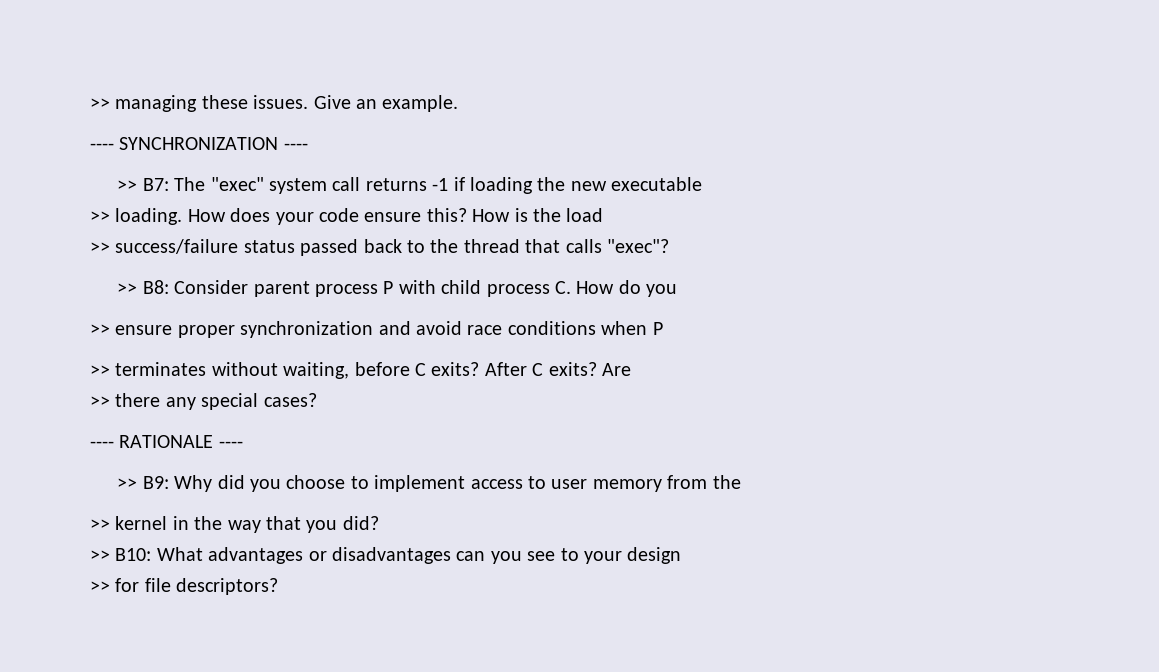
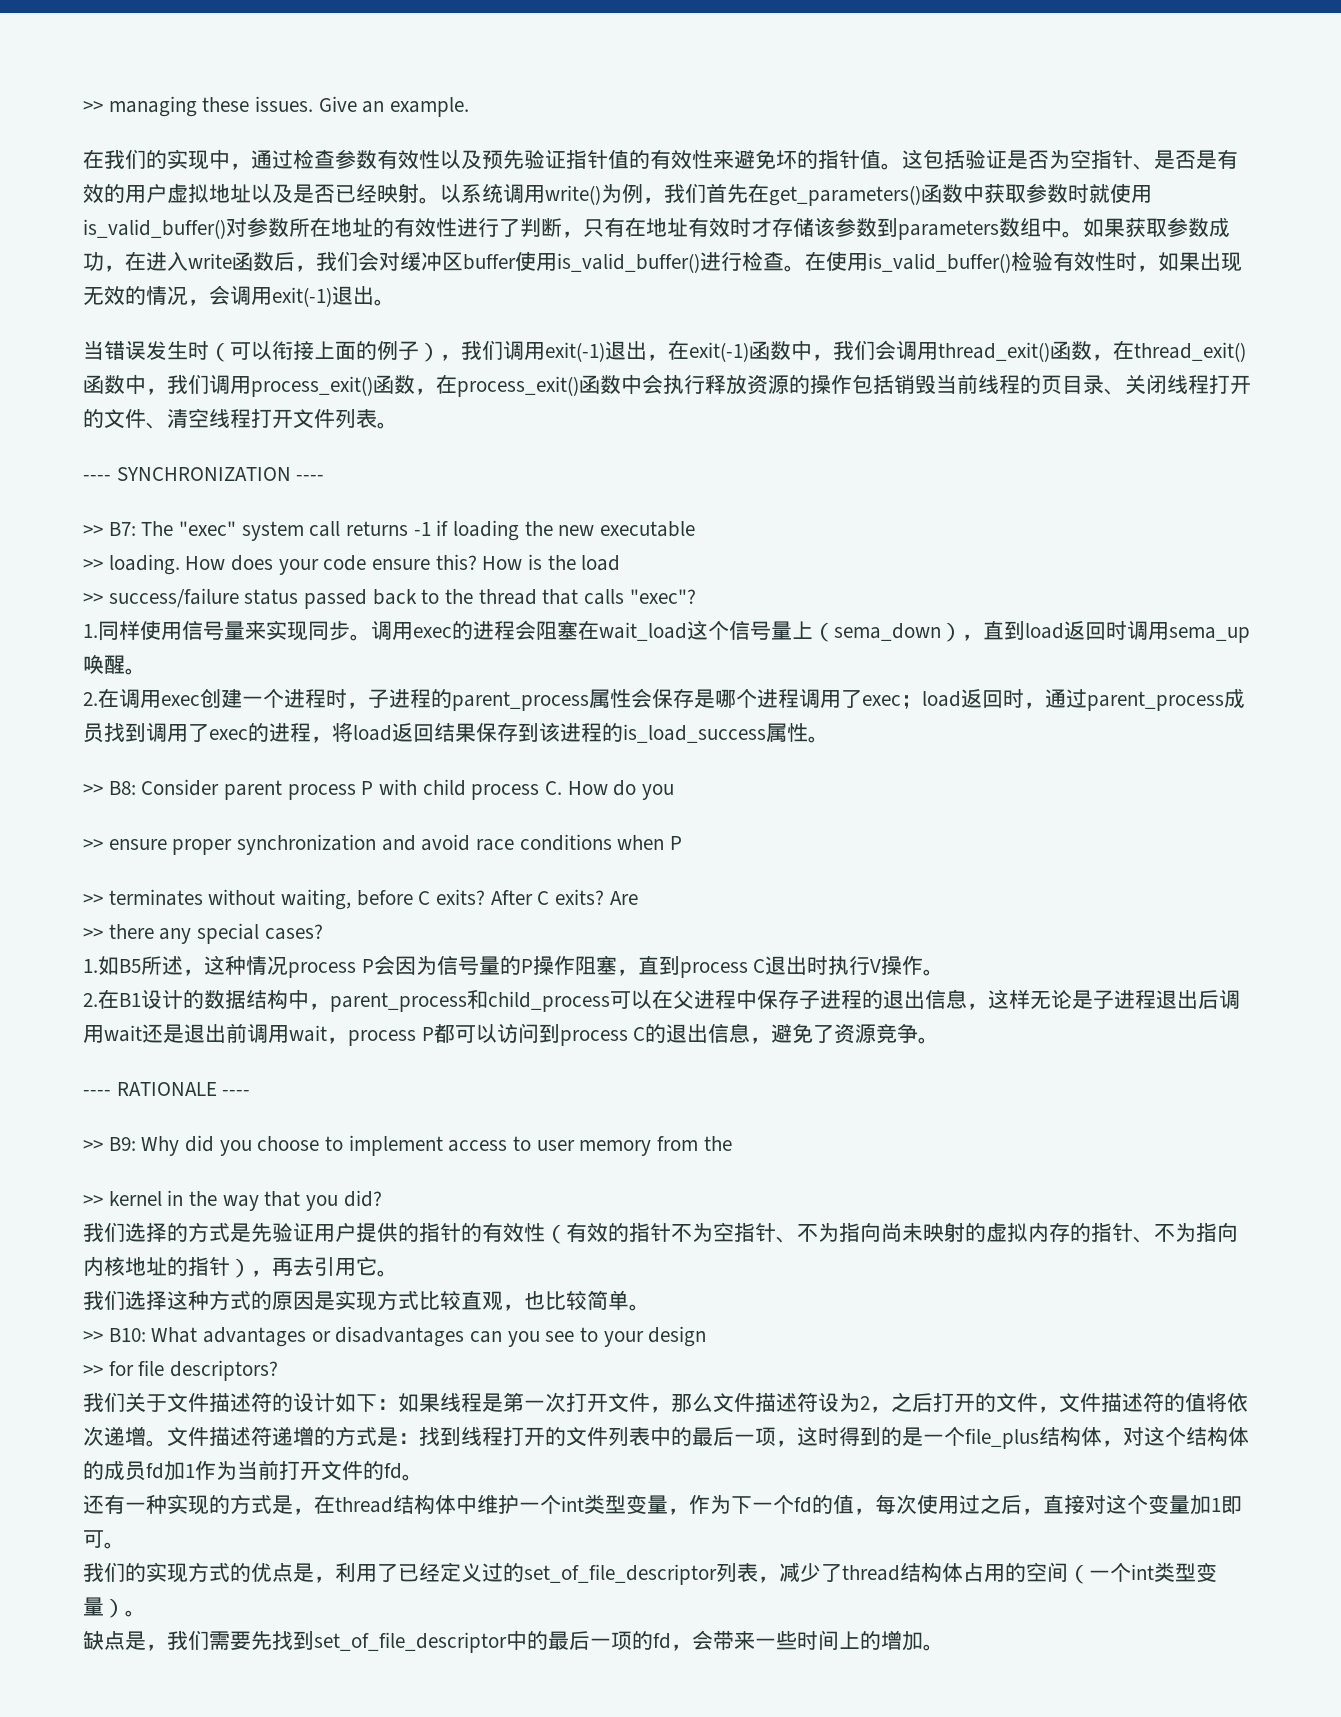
(459, 103) none -> [83,149,1238,170] [83,183,1152,206] [83,217,1230,240] [83,251,1242,273] [83,285,395,307] [83,340,1246,362] [83,374,1251,397] [83,408,398,429] // 在我们的实现中，通过检查参数有效性以及预先验证指针值的有效性来避免坏的指针值。这包括验证是否为空指针、是否是有效的用户虚拟地址以及是否已经映射。以系统调用write()为例，我们首先在get_parameters()函数中获取参数时就使用is_valid_buffer()对参数所在地址的有效性进行了判断，只有在地址有效时才存储该参数到parameters数组中。如果获取参数成功，在进入write函数后，我们会对缓冲区buffer使用is_valid_buffer()进行检查。在使用is_valid_buffer()检验有效性时，如果出现无效的情况，会调用exit(-1)退出。 // 当错误发生时（可以衔接上面的例子），我们调用exit(-1)退出，在exit(-1)函数中，我们会调用thread_exit()函数，在thread_exit()函数中，我们调用process_exit()函数，在process_exit()函数中会执行释放资源的操作包括销毁当前线程的页目录、关闭线程打开的文件、清空线程打开文件列表。
(669, 246) none -> [83,620,1250,643] [83,654,146,675] [83,688,1245,711] [83,722,829,743] // 1.同样使用信号量来实现同步。调用exec的进程会阻塞在wait_load这个信号量上（sema_down），直到load返回时调用sema_up唤醒。 // 2.在调用exec创建一个进程时，子进程的parent_process属性会保存是哪个进程调用了exec；load返回时，通过parent_process成员找到调用了exec的进程，将load返回结果保存到该进程的is_load_success属性。
(317, 400) none -> [83,955,945,978] [83,989,1240,1012] [83,1023,940,1046] // 1.如B5所述，这种情况process P会因为信号量的P操作阻塞，直到process C退出时执行V操作。 // 2.在B1设计的数据结构中，parent_process和child_process可以在父进程中保存子进程的退出信息，这样无论是子进程退出后调用wait还是退出前调用wait，process P都可以访问到process C的退出信息，避免了资源竞争。
(379, 523) none -> [83,1222,1238,1244] [83,1256,398,1278] [83,1290,650,1311] // 我们选择的方式是先验证用户提供的指针的有效性（有效的指针不为空指针、不为指向尚未映射的虚拟内存的指针、不为指向内核地址的指针），再去引用它。 // 我们选择这种方式的原因是实现方式比较直观，也比较简单。
(279, 586) none -> [83,1392,1248,1413] [83,1426,1249,1449] [83,1460,423,1481] [83,1494,1242,1515] [83,1530,125,1549] [83,1562,1217,1585] [83,1597,146,1618] [83,1630,944,1653] // 我们关于文件描述符的设计如下：如果线程是第一次打开文件，那么文件描述符设为2，之后打开的文件，文件描述符的值将依次递增。文件描述符递增的方式是：找到线程打开的文件列表中的最后一项，这时得到的是一个file_plus结构体，对这个结构体的成员fd加1作为当前打开文件的fd。 // 还有一种实现的方式是，在thread结构体中维护一个int类型变量，作为下一个fd的值，每次使用过之后，直接对这个变量加1即可。 // 我们的实现方式的优点是，利用了已经定义过的set_of_file_descriptor列表，减少了thread结构体占用的空间（一个int类型变量）。 // 缺点是，我们需要先找到set_of_file_descriptor中的最后一项的fd，会带来一些时间上的增加。

